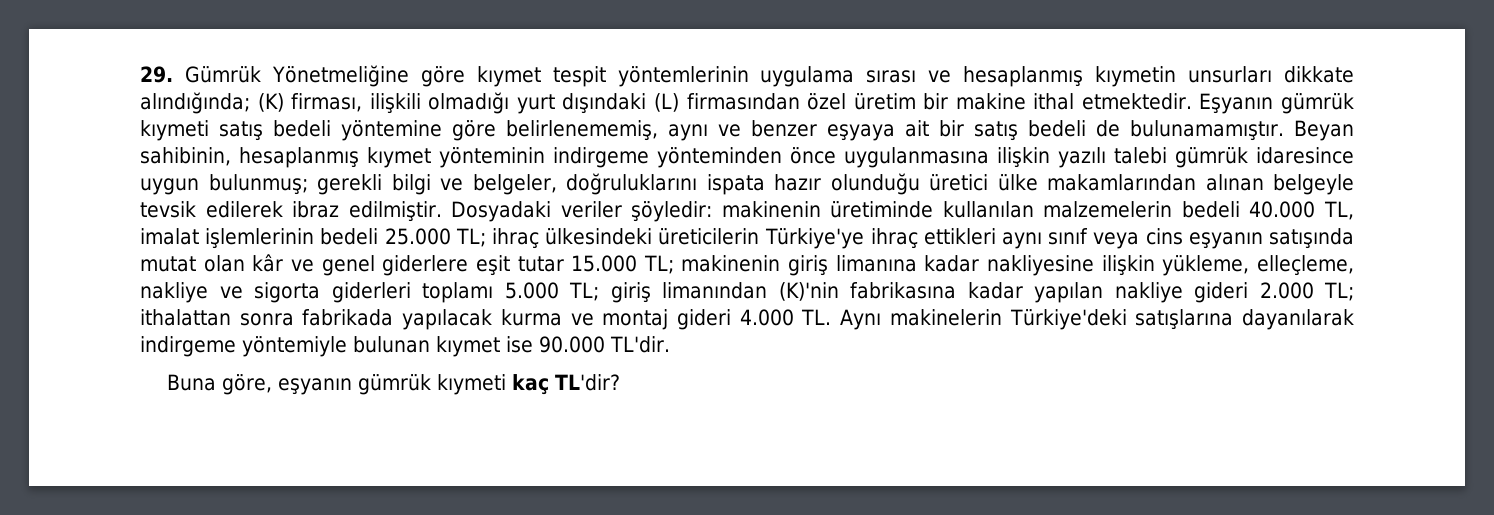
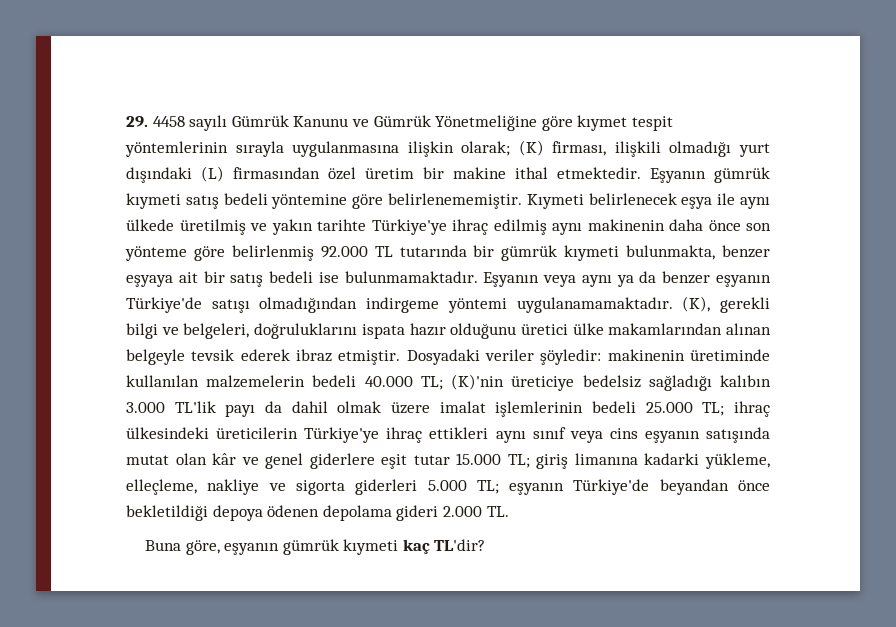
(173, 74) none -> [152,115,369,131] 4458 sayılı Gümrük Kanunu ve
[760,66,1354,87] [140,92,250,114] uygulama sırası ve hesaplanmış kıymetin unsurları dikkate alındığında; -> [235,141,511,157] sırayla uygulanmasına ilişkin olarak;
[506,120,742,141] belirlenememiş, aynı ve -> [388,193,770,209] [126,219,771,235] [125,245,716,261] belirlenememiştir. Kıymeti belirlenecek eşya ile aynı ülkede üretilmiş ve yakın tarihte Türkiye'ye ihraç edilmiş aynı makinenin daha önce son yönteme göre belirlenmiş 92.000 TL tutarında bir gümrük kıymeti bulunmakta,
[1096,120,1354,141] [140,147,1354,168] [140,174,308,195] de bulunamamıştır. Beyan sahibinin, hesaplanmış kıymet yönteminin indirgeme yönteminden önce uygulanmasına ilişkin yazılı talebi gümrük idaresince uygun bulunmuş; -> [318,271,771,287] [126,296,711,313] ise bulunmamaktadır. Eşyanın veya aynı ya da benzer eşyanın Türkiye'de satışı olmadığından indirgeme yöntemi uygulanamamaktadır. (K),
[472,174,557,195] belgeler, -> [183,323,250,339] belgeleri,
[830,173,920,195] olunduğu -> [450,323,517,339] olduğunu
[205,201,442,222] edilerek ibraz edilmiştir. -> [240,349,401,365] ederek ibraz etmiştir.
[1324,201,1354,220] TL, -> [420,374,771,391] [126,401,430,417] TL; (K)'nin üreticiye bedelsiz sağladığı kalıbın 3.000 TL'lik payı da dahil olmak üzere
[681,255,781,272] makinenin -> (530, 461) none
[924,255,1155,276] kadar nakliyesine ilişkin -> [644,453,700,465] kadarki
[422,282,493,303] toplamı -> (418, 487) none
[610,282,1354,303] [140,309,1354,330] [140,336,670,357] giriş limanından (K)'nin fabrikasına kadar yapılan nakliye gideri 2.000 TL; ithalattan sonra fabrikada yapılacak kurma ve montaj gideri 4.000 TL. Aynı makinelerin Türkiye'deki satışlarına dayanılarak indirgeme yöntemiyle bulunan kıymet ise 90.000 TL'dir. -> [509,479,770,495] [126,505,509,521] eşyanın Türkiye'de beyandan önce bekletildiği depoya ödenen depolama gideri 2.000 TL.

